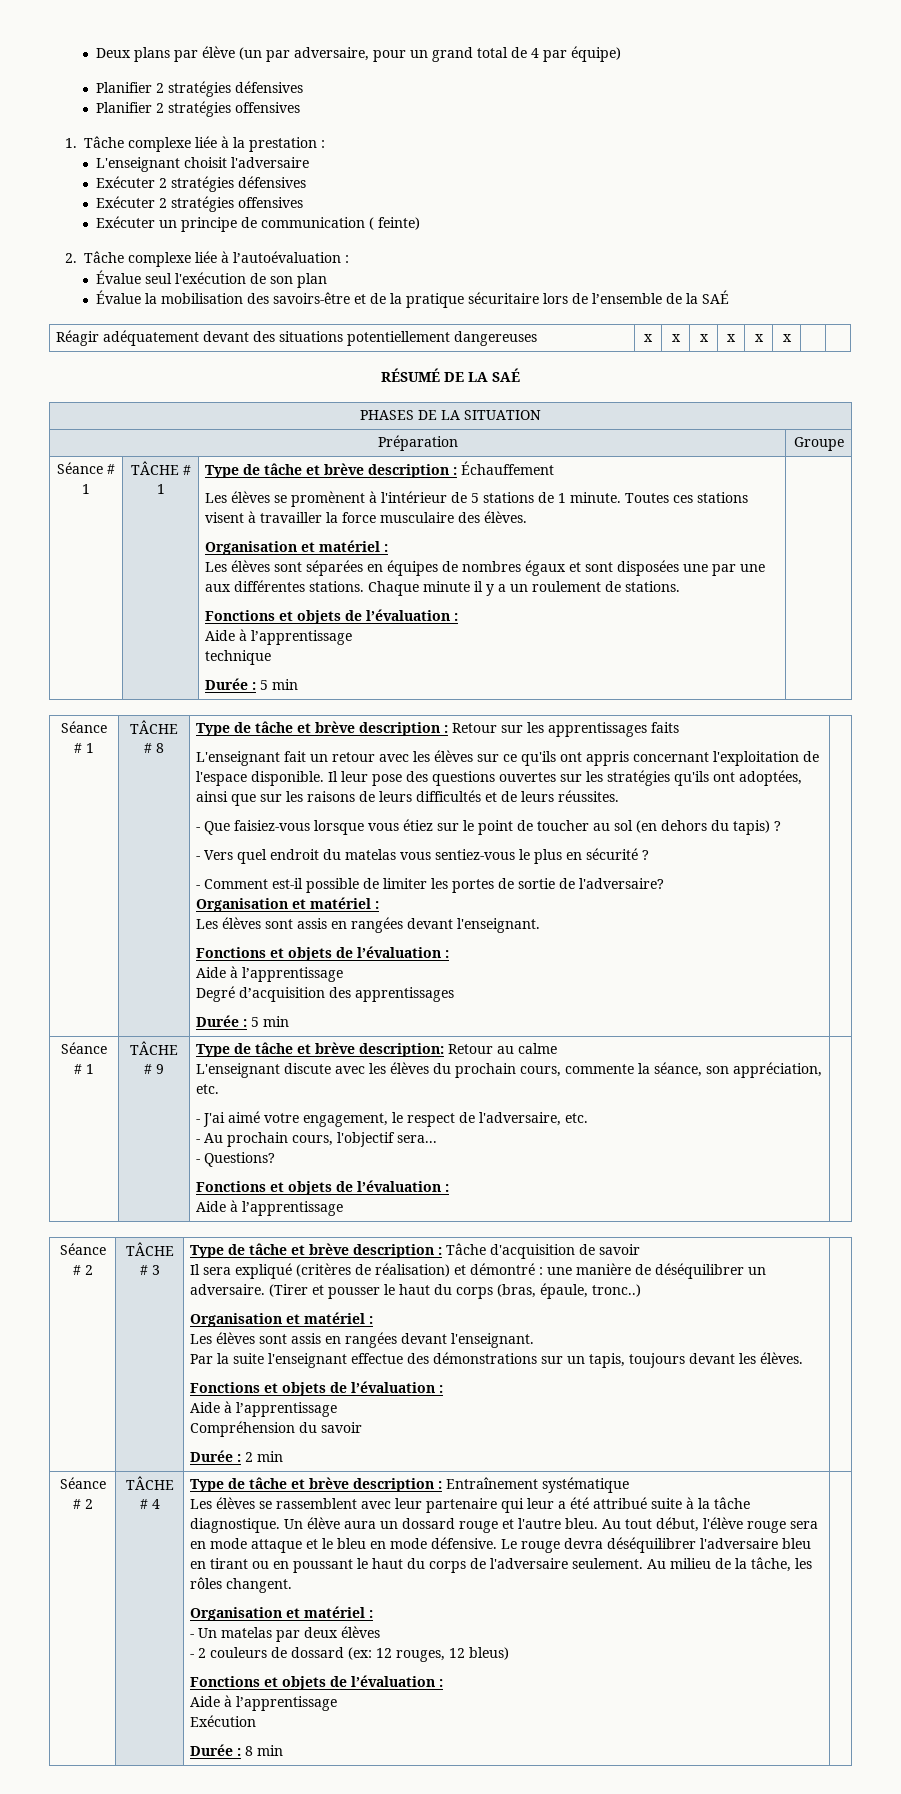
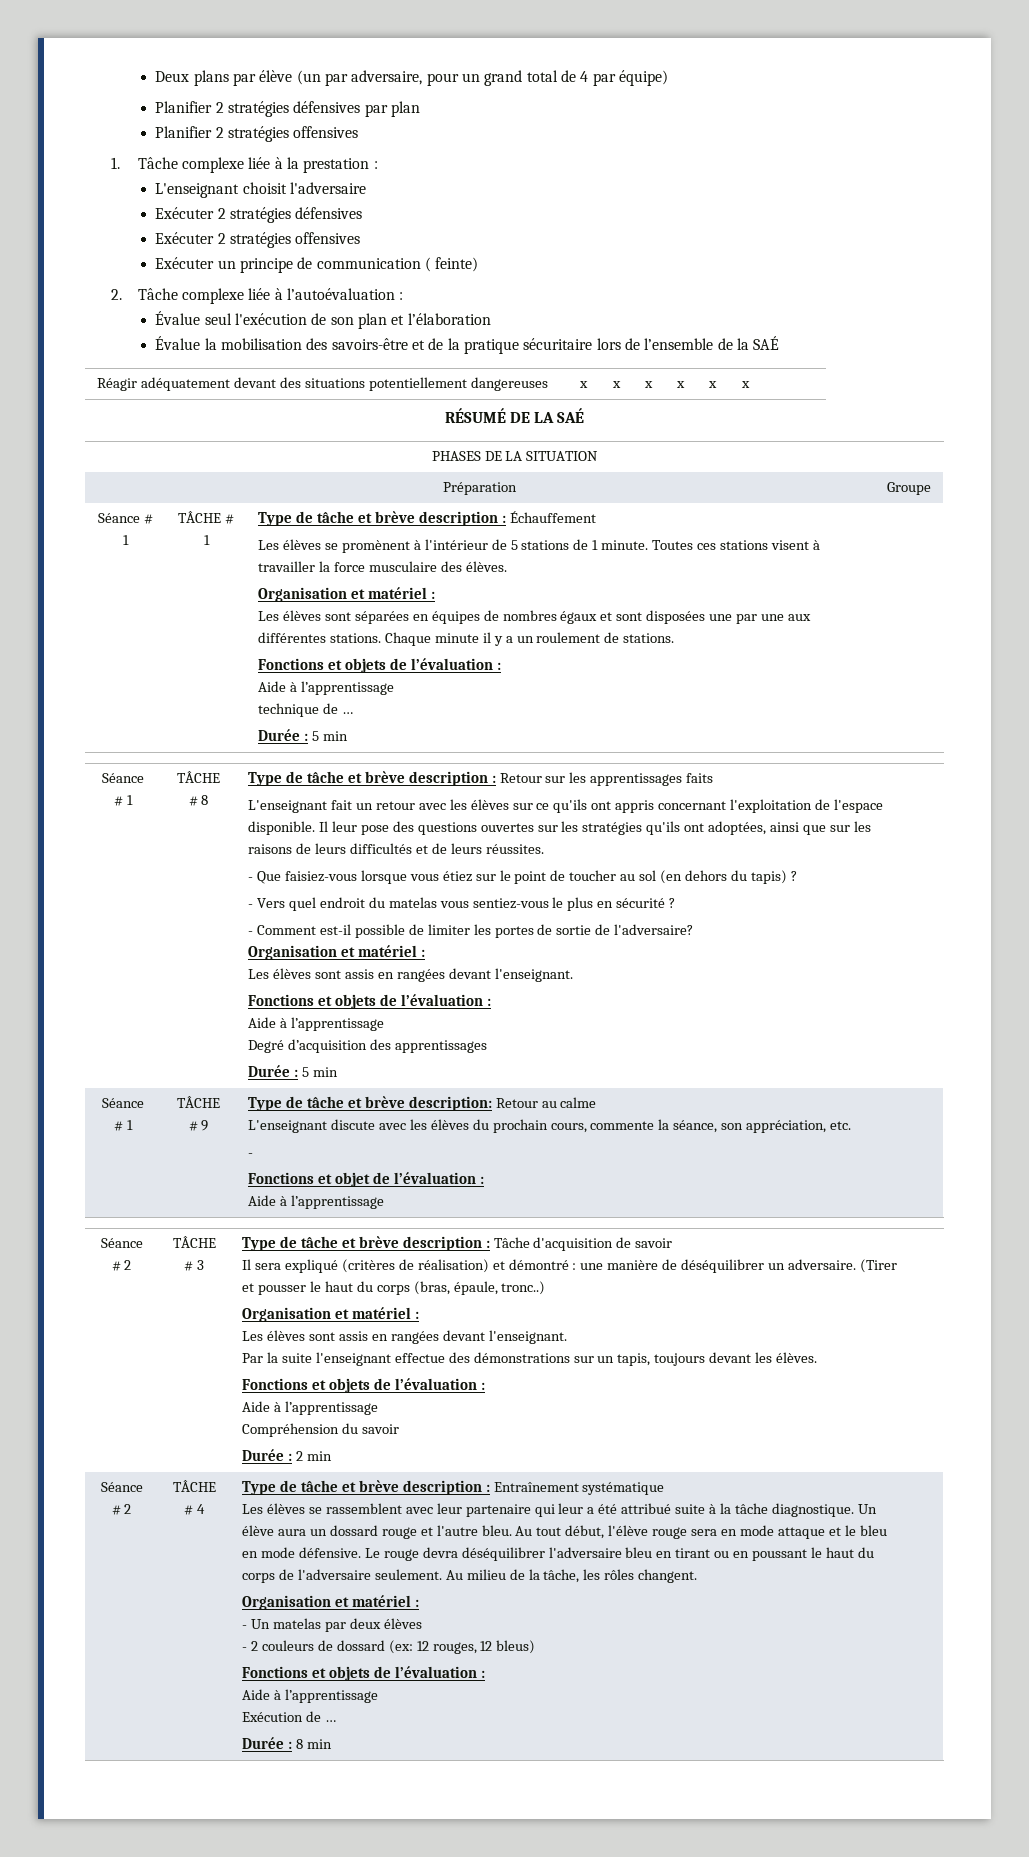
(303, 87) none -> [364,101,421,117] par plan
(327, 280) none -> [391,313,491,325] et l’élaboration
(272, 657) none -> [323,703,353,714] de …
[203,1111,589,1127] [196,1132,438,1147] [196,1152,276,1167] [196,1181,333,1195] J'ai aimé votre engagement, le respect de l'adversaire, etc. // - Au prochain cours, l'objectif sera... // - Questions? // Fonctions et objets -> [248,1172,370,1187] // Fonctions et objet
(257, 1721) none -> [306,1711,336,1722] de …

